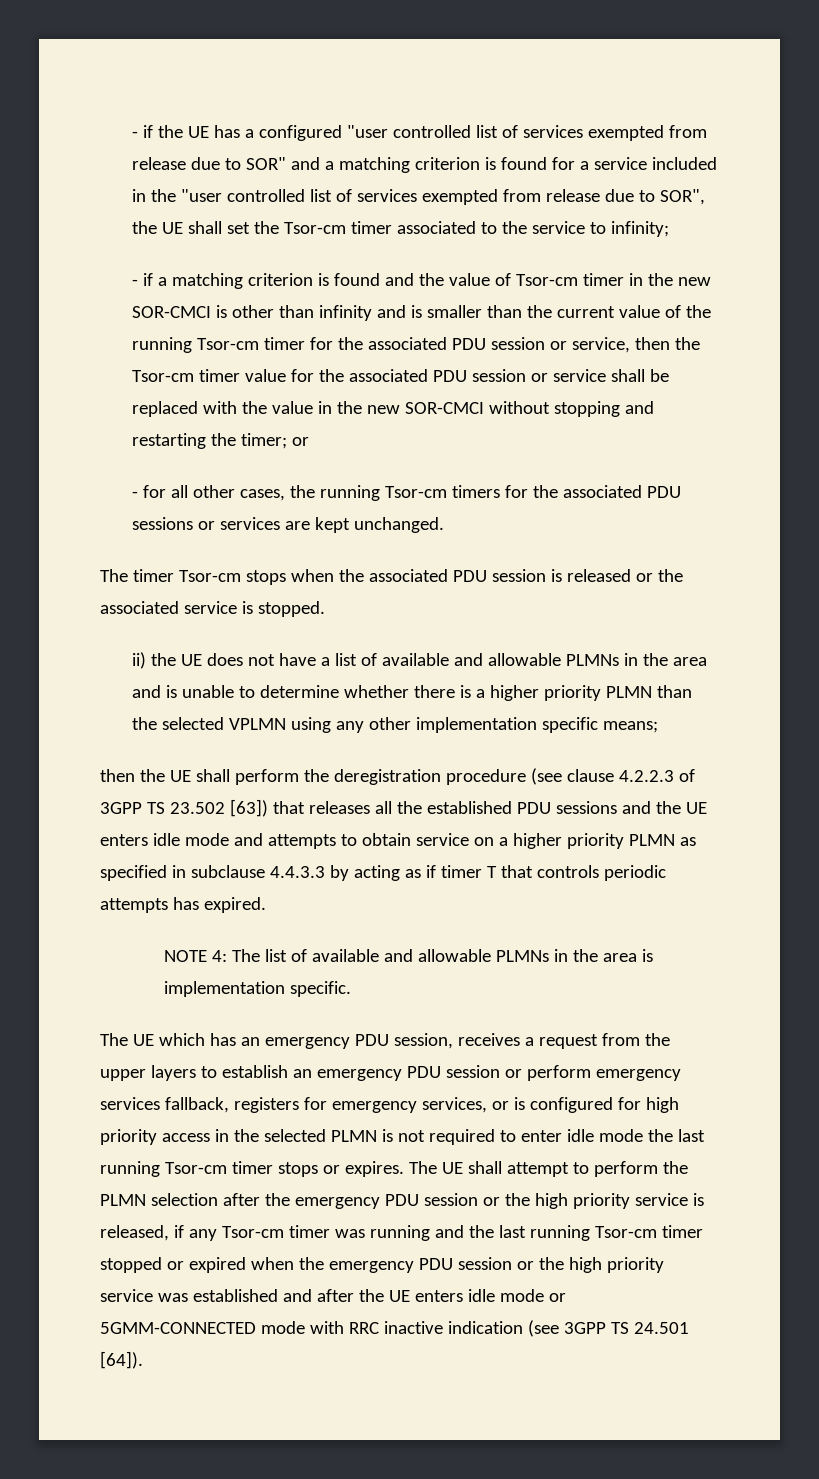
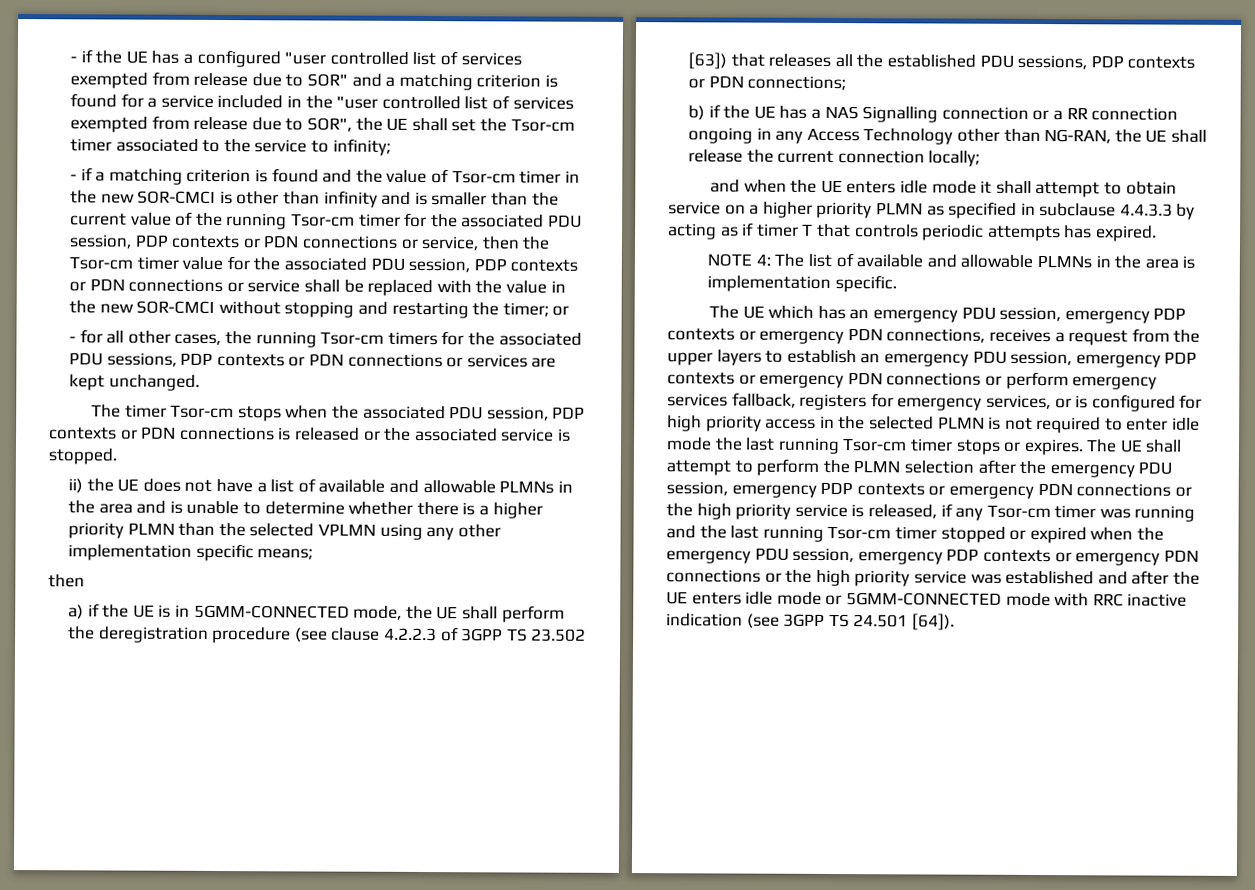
[490,337,545,350] session -> [69,234,399,249] session, PDP contexts or PDN connections
[471,369,526,382] session -> [408,257,579,273] [69,278,224,293] session, PDP contexts or PDN connections
[131,517,193,530] sessions -> [106,352,443,368] sessions, PDP contexts or PDN connections
[491,569,546,582] session -> [486,406,586,421] [49,426,275,441] session, PDP contexts or PDN connections
(135, 775) none -> [68,603,403,620] // a) if the UE is in 5GMM-CONNECTED mode,
[555,801,707,814] [100,833,336,849] sessions and the UE enters idle mode and attempts -> [1017,54,1196,70] [688,75,847,91] [688,104,1179,123] [688,127,1208,145] [688,149,981,167] [710,179,1101,198] sessions, PDP contexts or PDN connections; // b) if the UE has a NAS Signalling connection or a RR connection ongoing in any Access Technology other than NG-RAN, the UE shall release the current connection locally; // and when the UE enters idle mode it shall attempt
(453, 1041) none -> [1064,307,1187,324] [667,328,986,345] emergency PDP contexts or emergency PDN connections,
[445,1065,500,1078] session -> [1010,350,1198,368] [667,372,982,389] session, emergency PDP contexts or emergency PDN connections
[423,1193,478,1206] session -> [666,481,1172,499] session, emergency PDP contexts or emergency PDN connections
[457,1257,512,1270] session -> [792,547,1199,566] [666,569,761,583] session, emergency PDP contexts or emergency PDN connections

